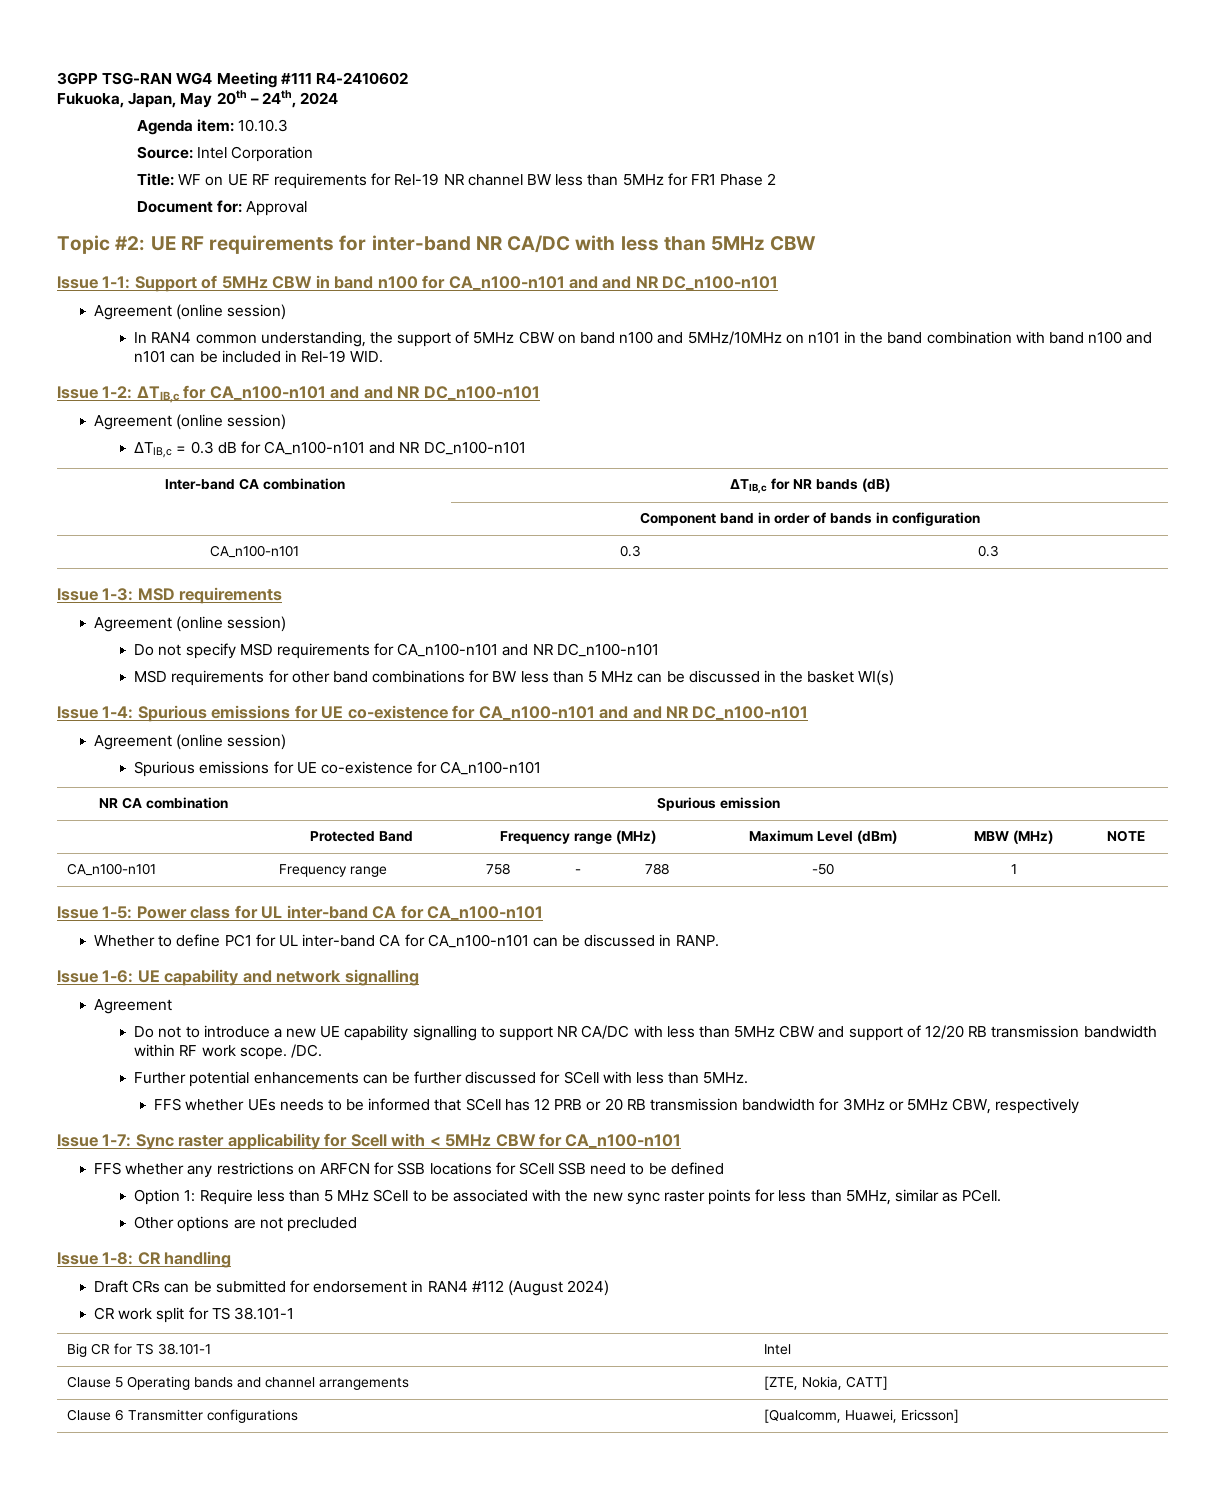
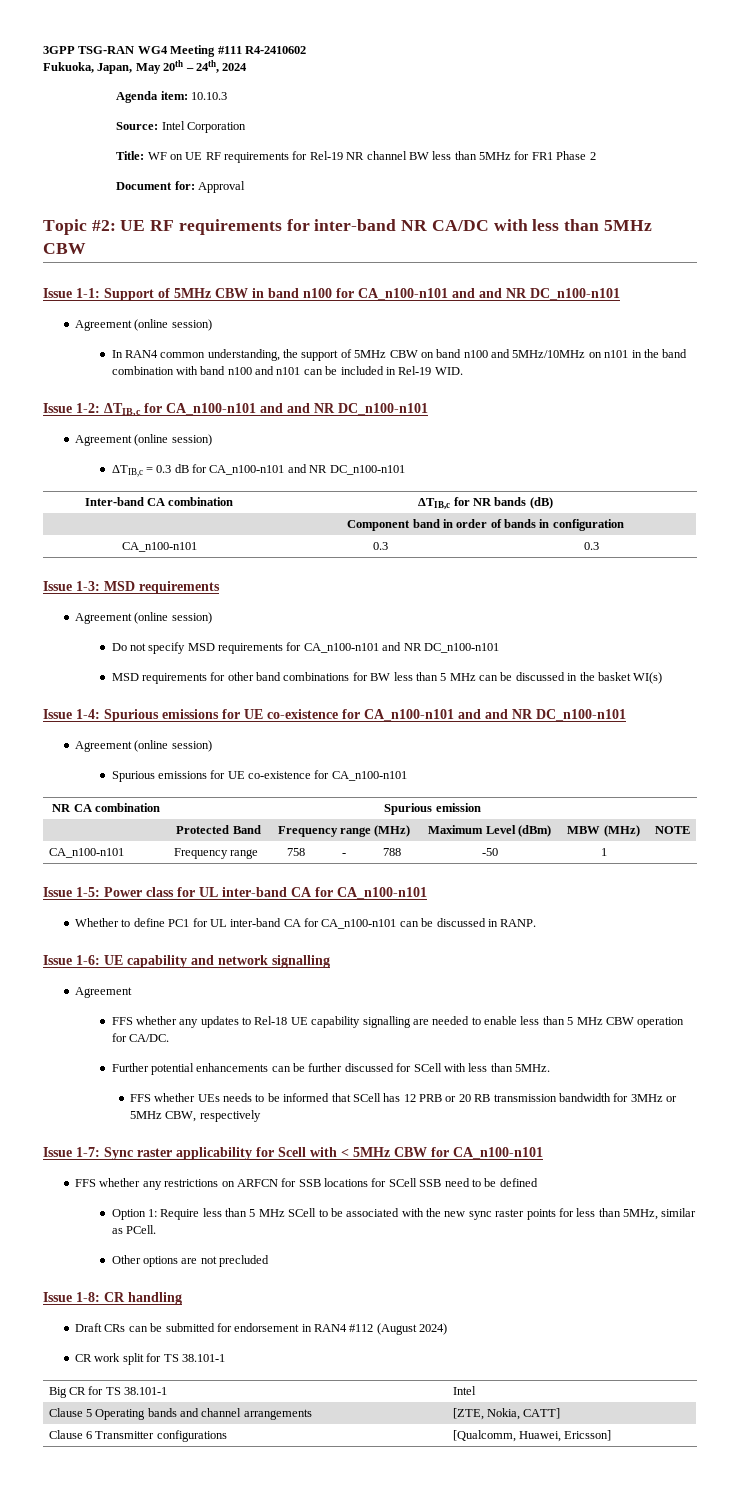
[134,1025,1157,1041] [134,1044,322,1060] Do not to introduce a new UE capability signalling to support NR CA/DC with less than 5MHz CBW and support of 12/20 RB transmission bandwidth within RF work scope. /DC. -> [111,1016,685,1028] [111,1033,169,1042] FFS whether any updates to Rel-18 UE capability signalling are needed to enable less than 5 MHz CBW operation for CA/DC.

